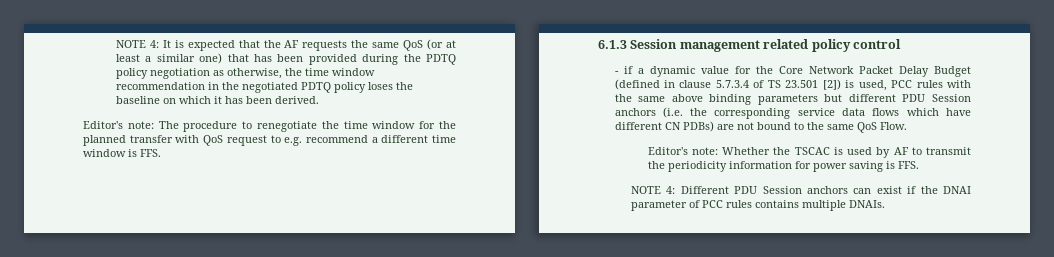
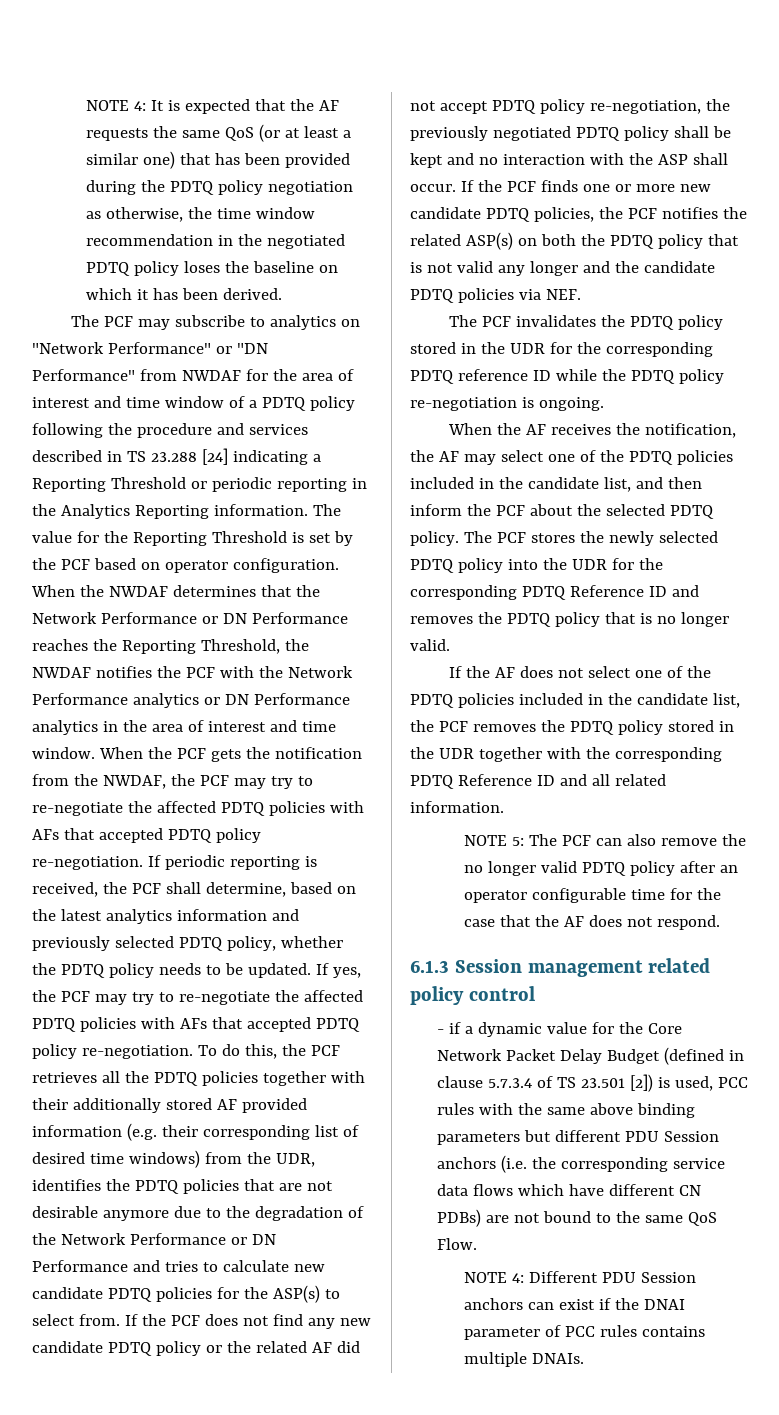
[83,121,457,132] [83,135,456,146] [83,149,161,157] Editor's note: The procedure to renegotiate the time window for the planned transfer with QoS request to e.g. recommend a different time window is FFS. -> [71,315,361,330] [32,342,268,354] [32,369,354,381] [32,396,355,411] [32,423,308,438] [32,448,321,465] [32,477,367,492] [32,504,341,519] [32,531,353,546] [32,558,339,573] [31,585,320,597] [32,612,348,624] [32,639,309,654] [32,666,353,678] [32,693,350,708] [32,720,336,735] [32,747,362,762] [32,774,313,789] [32,801,364,816] [32,828,261,843] [32,855,317,870] [32,882,356,897] [32,909,299,924] [32,936,343,951] [32,963,361,978] [32,990,363,1005] [32,1017,360,1032] [32,1044,340,1059] [32,1071,365,1086] [32,1098,307,1113] [32,1123,359,1141] [32,1150,315,1168] [32,1179,333,1194] [32,1206,364,1221] [32,1233,276,1245] [32,1260,325,1272] [32,1285,340,1303] [32,1314,371,1329] [32,1341,360,1356] [410,99,730,114] [410,126,731,141] [410,153,728,168] [410,180,711,192] [410,207,747,222] [410,232,739,250] [410,261,715,276] [410,288,581,303] [449,315,724,330] [410,342,713,357] [410,369,724,384] [410,397,604,411] [448,423,737,438] [410,450,733,465] [410,477,702,492] [410,504,714,519] [410,531,718,546] [410,558,663,573] [410,585,699,600] [410,612,729,627] [410,639,450,651] [449,666,712,678] [410,693,740,708] [410,720,734,735] [410,747,722,762] [410,774,666,789] [410,801,504,813] [463,834,746,846] [463,861,738,876] [463,888,721,903] [463,915,720,930] The PCF may subscribe to analytics on "Network Performance" or "DN Performance" from NWDAF for the area of interest and time window of a PDTQ policy following the procedure and services described in TS 23.288 [24] indicating a Reporting Threshold or periodic reporting in the Analytics Reporting information. The value for the Reporting Threshold is set by the PCF based on operator configuration. When the NWDAF determines that the Network Performance or DN Performance reaches the Reporting Threshold, the NWDAF notifies the PCF with the Network Performance analytics or DN Performance analytics in the area of interest and time window. When the PCF gets the notification from the NWDAF, the PCF may try to re-negotiate the affected PDTQ policies with AFs that accepted PDTQ policy re-negotiation. If periodic reporting is received, the PCF shall determine, based on the latest analytics information and previously selected PDTQ policy, whether the PDTQ policy needs to be updated. If yes, the PCF may try to re-negotiate the affected PDTQ policies with AFs that accepted PDTQ policy re-negotiation. To do this, the PCF retrieves all the PDTQ policies together with their additionally stored AF provided information (e.g. their corresponding list of desired time windows) from the UDR, identifies the PDTQ policies that are not desirable anymore due to the degradation of the Network Performance or DN Performance and tries to calculate new candidate PDTQ policies for the ASP(s) to select from. If the PCF does not find any new candidate PDTQ policy or the related AF did not accept PDTQ policy re-negotiation, the previously negotiated PDTQ policy shall be kept and no interaction with the ASP shall occur. If the PCF finds one or more new candidate PDTQ policies, the PCF notifies the related ASP(s) on both the PDTQ policy that is not valid any longer and the candidate PDTQ policies via NEF. // The PCF invalidates the PDTQ policy stored in the UDR for the corresponding PDTQ reference ID while the PDTQ policy re-negotiation is ongoing. // When the AF receives the notification, the AF may select one of the PDTQ policies included in the candidate list, and then inform the PCF about the selected PDTQ policy. The PCF stores the newly selected PDTQ policy into the UDR for the corresponding PDTQ Reference ID and removes the PDTQ policy that is no longer valid. // If the AF does not select one of the PDTQ policies included in the candidate list, the PCF removes the PDTQ policy stored in the UDR together with the corresponding PDTQ Reference ID and all related information. // NOTE 5: The PCF can also remove the no longer valid PDTQ policy after an operator configurable time for the case that the AF does not respond.
[647,147,971,158] [647,161,919,172] // Editor's note: Whether the TSCAC is used by AF to transmit the periodicity information for power saving is FFS. -> (477, 1244) none

